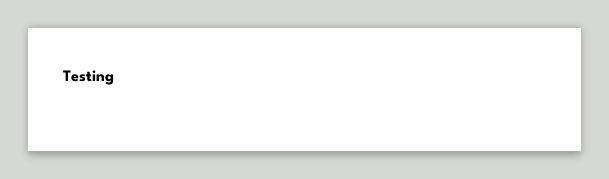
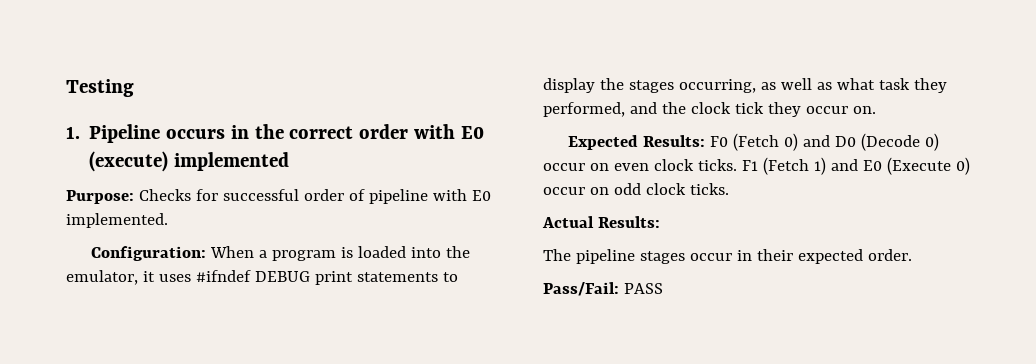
(114, 77) none -> [66,124,484,143] [89,151,290,172] [66,189,491,204] [66,213,168,228] [90,246,470,261] [66,270,458,285] [543,78,947,93] [543,102,876,117] [567,133,939,151] [543,157,970,175] [543,183,729,195] [542,216,660,228] [543,249,912,264] [543,282,663,296] // 1. Pipeline occurs in the correct order with E0 (execute) implemented // Purpose: Checks for successful order of pipeline with E0 implemented. // Configuration: When a program is loaded into the emulator, it uses #ifndef DEBUG print statements to display the stages occurring, as well as what task they performed, and the clock tick they occur on. // Expected Results: F0 (Fetch 0) and D0 (Decode 0) occur on even clock ticks. F1 (Fetch 1) and E0 (Execute 0) occur on odd clock ticks. // Actual Results: // The pipeline stages occur in their expected order. // Pass/Fail: PASS

